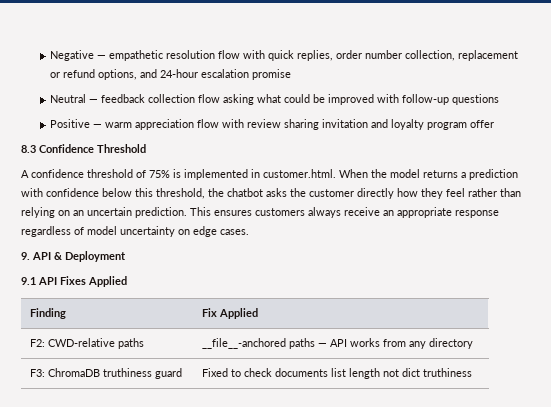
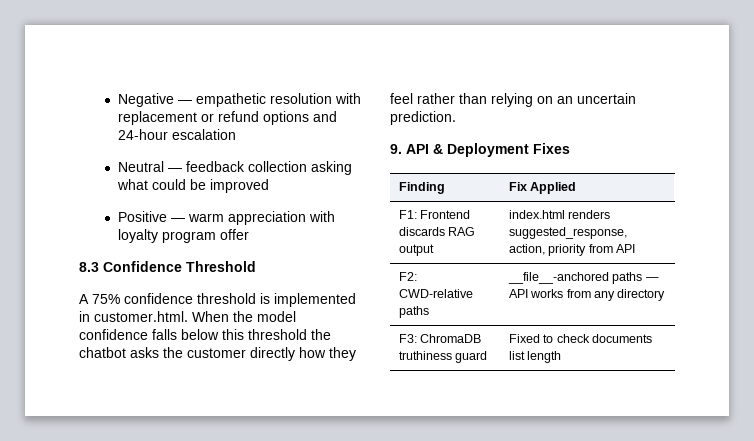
[217,50,455,61] flow with quick replies, order number collection, -> [334,93,361,104] with
[97,69,137,80] options, -> [262,111,309,125] options
[251,69,291,80] promise -> (236, 134) none
[197,94,220,103] flow -> (307, 166) none
[376,94,499,105] with follow-up questions -> (269, 186) none
[196,119,388,130] flow with review sharing invitation and -> [308,211,335,222] with
(29, 174) none -> [92,294,120,304] 75%
[136,170,170,178] of 75% -> (256, 298) none
[423,169,518,180] [21,188,99,197] returns a prediction with confidence -> [79,329,177,340] confidence falls
[156,188,205,199] threshold, -> [248,329,307,340] threshold
[190,207,499,218] [21,226,249,237] This ensures customers always receive an appropriate response regardless of model uncertainty on edge cases. -> (456, 118) none
[21,277,57,285] // 9.1 API -> (529, 150) none
[88,276,127,287] Applied -> (570, 148) none
(258, 313) none -> [398,210,471,219] [398,227,476,236] [398,244,434,256] [508,210,611,219] [508,227,627,239] [508,244,635,256] // F1: Frontend discards RAG output | index.html renders suggested_response, action, priority from API
[382,368,472,377] not dict truthiness -> (562, 357) none

